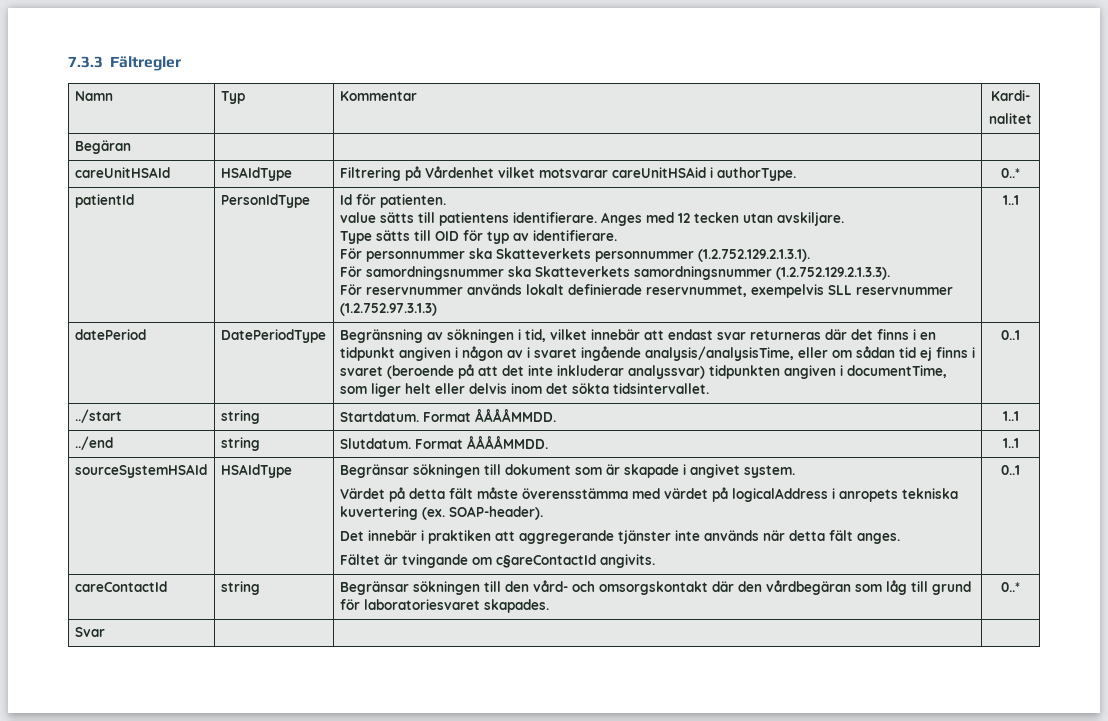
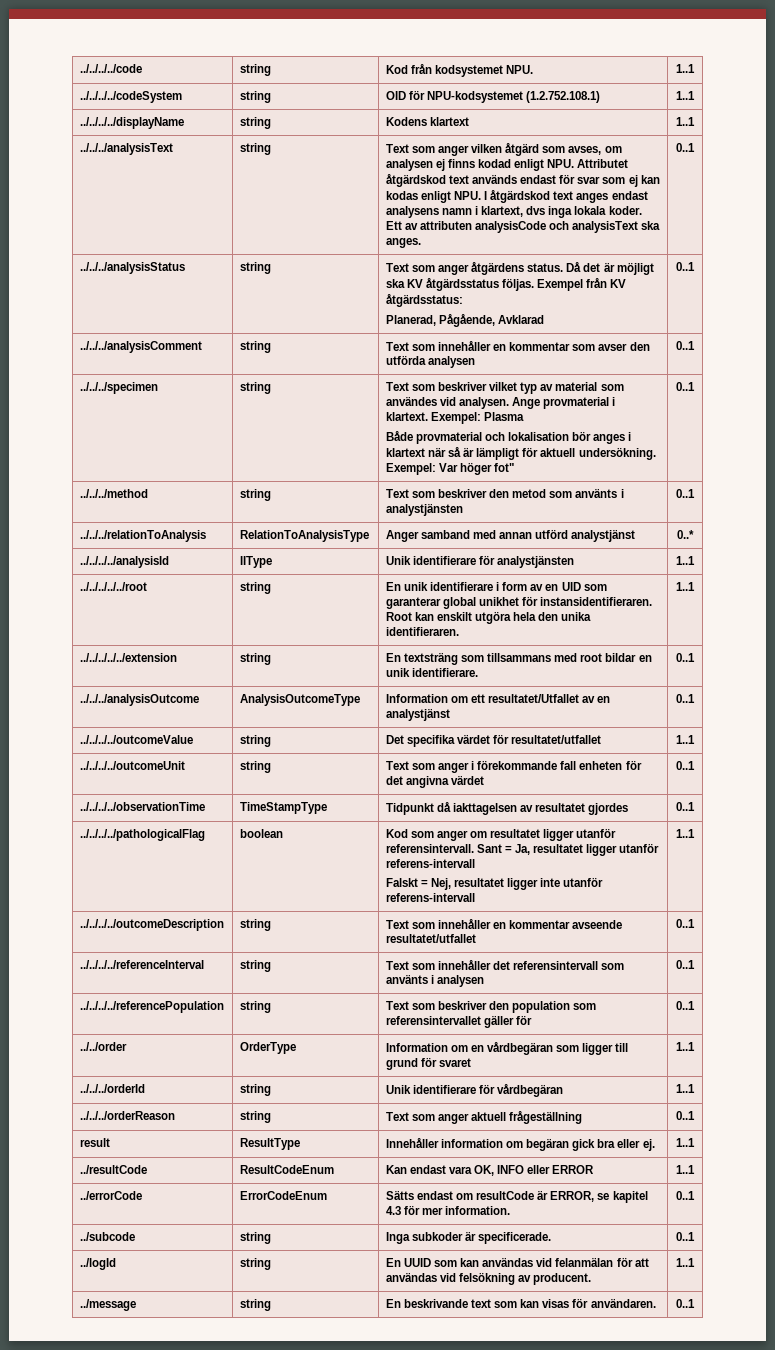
[68,56,181,71] [74,91,113,101] [220,91,245,104] [339,91,417,101] [991,90,1030,101] [989,113,1032,124] [74,140,131,154] [74,167,170,178] [220,167,292,181] [339,166,796,181] [1001,168,1020,178] [74,194,134,208] [220,194,310,208] [339,194,446,208] [339,212,844,226] [339,230,617,244] [339,248,810,262] [339,266,890,280] [339,284,953,298] [339,303,437,316] [1002,195,1019,205] [74,329,146,340] [220,329,326,343] [339,329,936,343] [339,346,975,361] [339,364,947,379] [339,383,709,397] [1001,330,1020,340] [74,409,122,423] [220,410,260,424] [339,409,556,422] [1002,411,1019,421] [74,436,113,450] [220,437,260,451] [339,436,548,449] [1002,438,1019,448] [74,464,207,478] [220,464,292,478] [339,464,795,478] [339,487,958,502] [339,506,543,520] [339,530,900,544] [339,554,655,568] [1001,465,1020,475] [74,581,167,592] [220,581,260,595] [339,580,762,595] 7.3.3 Fältregler // Namn | Typ | Kommentar | Kardi- // nalitet // Begäran | | | // careUnitHSAId | HSAIdType | Filtrering på Vårdenhet vilket motsvarar careUnitHSAid i authorType. | 0..* // patientId | PersonIdType | Id för patienten. // value sätts till patientens identifierare. Anges med 12 tecken utan avskiljare. // Type sätts till OID för typ av identifierare. // För personnummer ska Skatteverkets personnummer (1.2.752.129.2.1.3.1). // För samordningsnummer ska Skatteverkets samordningsnummer (1.2.752.129.2.1.3.3). // För reservnummer används lokalt definierade reservnummet, exempelvis SLL reservnummer (1.2.752.97.3.1.3) | 1..1 // datePeriod | DatePeriodType | Begränsning av sökningen i tid, vilket innebär att endast svar returneras där det finns i en tidpunkt angiven i någon av i svaret ingående analysis/analysisTime, eller om sådan tid ej finns i svaret (beroende på att det inte inkluderar analyssvar) tidpunkten angiven i documentTime, som liger helt eller delvis inom det sökta tidsintervallet. | 0..1 // ../start | string | Startdatum. Format ÅÅÅÅMMDD. | 1..1 // ../end | string | Slutdatum. Format ÅÅÅÅMMDD. | 1..1 // sourceSystemHSAId | HSAIdType | Begränsar sökningen till dokument som är skapade i angivet system. // Värdet på detta fält måste överensstämma med värdet på logicalAddress i anropets tekniska kuvertering (ex. SOAP-header). // Det innebär i praktiken att aggregerande tjänster inte används när detta fält anges. // Fältet är tvingande om c§areContactId angivits. | 0..1 // careContactId | string | Begränsar sökningen till den vård- och omsorgskontakt där den -> [79,64,142,73] [239,64,271,76] [385,63,534,77] [676,64,695,73] [79,91,182,103] [239,91,271,103] [385,90,601,103] [676,91,695,100] [79,117,184,129] [239,117,271,129] [385,117,469,126] [676,117,695,126] [79,143,173,155] [239,143,271,155] [385,142,622,156] [385,159,629,171] [385,173,660,187] [385,189,648,203] [385,206,642,218] [385,221,661,233] [385,238,421,248] [676,143,695,152] [79,262,185,274] [239,262,271,274] [385,261,654,275] [385,277,627,291] [385,293,463,307] [385,313,544,327] [676,262,695,271] [79,341,202,353] [239,341,271,353] [385,340,650,351] [385,355,475,368] [676,341,695,350] [79,382,158,394] [239,382,271,394] [385,382,624,394] [385,396,616,409] [385,412,524,424] [385,430,632,444] [385,446,656,460] [385,462,515,475] [676,382,695,391] [79,489,148,498] [239,489,271,501] [385,488,624,498] [385,503,463,516] [676,489,695,498] [79,530,206,542] [239,530,369,542] [385,529,636,542] [677,530,694,539] [79,556,169,568] [239,556,272,568] [385,555,575,568] [676,556,695,565] [79,582,147,591] [239,582,271,594] [385,582,607,591] [385,596,653,609] [385,611,592,624] [385,627,459,636] [676,582,695,591] [79,653,177,662] [239,653,271,665] [385,652,652,665] [385,668,478,677] [676,653,695,662] [79,694,199,706] [239,694,360,706] [385,694,611,703] [385,708,450,721] [676,694,695,703] [79,735,193,744] [239,735,271,747] [385,734,602,747] [676,735,695,744] [79,761,185,770] [239,761,271,773] [385,760,642,773] [385,775,484,788] [676,761,695,770] [79,802,205,811] [239,802,327,814] [385,801,629,815] [676,802,695,811] [79,829,205,841] [239,829,283,838] [385,828,617,841] [385,843,660,856] [385,859,475,868] [385,877,604,890] [385,893,475,902] [676,829,695,838] [79,919,224,931] [239,919,271,931] [385,918,623,929] [385,934,476,943] [676,919,695,928] [79,960,204,969] [239,960,271,972] [385,959,625,970] [385,974,484,987] [676,960,695,969] [79,1001,224,1013] [239,1001,271,1013] [385,1001,597,1013] [385,1015,532,1028] [676,1001,695,1010] [79,1042,127,1051] [239,1042,296,1054] [385,1043,484,1052] ../../../../code | string | Kod från kodsystemet NPU. | 1..1 // ../../../../codeSystem | string | OID för NPU-kodsystemet (1.2.752.108.1) | 1..1 // ../../../../displayName | string | Kodens klartext | 1..1 // ../../../analysisText | string | Text som anger vilken åtgärd som avses, om analysen ej finns kodad enligt NPU. Attributet åtgärdskod text används endast för svar som ej kan kodas enligt NPU. I åtgärdskod text anges endast analysens namn i klartext, dvs inga lokala koder. Ett av attributen analysisCode och analysisText ska anges. | 0..1 // ../../../analysisStatus | string | Text som anger åtgärdens status. Då det är möjligt ska KV åtgärdsstatus följas. Exempel från KV åtgärdsstatus: // Planerad, Pågående, Avklarad | 0..1 // ../../../analysisComment | string | Text som innehåller en kommentar som avser den utförda analysen | 0..1 // ../../../specimen | string | Text som beskriver vilket typ av material som användes vid analysen. Ange provmaterial i klartext. Exempel: Plasma // Både provmaterial och lokalisation bör anges i klartext när så är lämpligt för aktuell undersökning. Exempel: Var höger fot" | 0..1 // ../../../method | string | Text som beskriver den metod som använts i analystjänsten | 0..1 // ../../../relationToAnalysis | RelationToAnalysisType | Anger samband med annan utförd analystjänst | 0..* // ../../../../analysisId | IIType | Unik identifierare för analystjänsten | 1..1 // ../../../../../root | string | En unik identifierare i form av en UID som garanterar global unikhet för instansidentifieraren. Root kan enskilt utgöra hela den unika identifieraren. | 1..1 // ../../../../../extension | string | En textsträng som tillsammans med root bildar en unik identifierare. | 0..1 // ../../../analysisOutcome | AnalysisOutcomeType | Information om ett resultatet/Utfallet av en analystjänst | 0..1 // ../../../../outcomeValue | string | Det specifika värdet för resultatet/utfallet | 1..1 // ../../../../outcomeUnit | string | Text som anger i förekommande fall enheten för det angivna värdet | 0..1 // ../../../../observationTime | TimeStampType | Tidpunkt då iakttagelsen av resultatet gjordes | 0..1 // ../../../../pathologicalFlag | boolean | Kod som anger om resultatet ligger utanför referensintervall. Sant = Ja, resultatet ligger utanför referens-intervall // Falskt = Nej, resultatet ligger inte utanför referens-intervall | 1..1 // ../../../../outcomeDescription | string | Text som innehåller en kommentar avseende resultatet/utfallet | 0..1 // ../../../../referenceInterval | string | Text som innehåller det referensintervall som använts i analysen | 0..1 // ../../../../referencePopulation | string | Text som beskriver den population som referensintervallet gäller för | 0..1 // ../../order | OrderType | Information om en
[885,580,907,595] låg -> [582,1043,614,1055] ligger
[363,599,549,613] [1001,582,1020,592] [74,627,105,637] laboratoriesvaret skapades. | 0..* // Svar | | | -> [438,1058,471,1067] [676,1042,695,1051] [79,1084,145,1093] [239,1084,271,1096] [385,1083,564,1097] [676,1084,695,1093] [79,1111,175,1120] [239,1111,271,1123] [385,1110,583,1124] [676,1111,695,1120] [79,1138,110,1147] [239,1138,300,1150] [385,1137,655,1151] [676,1138,695,1147] [79,1165,147,1174] [239,1165,334,1174] [385,1165,595,1176] [676,1165,695,1174] [79,1191,142,1200] [239,1191,327,1200] [385,1190,648,1203] [385,1205,511,1215] [676,1191,695,1200] [79,1232,135,1241] [239,1232,271,1244] [385,1231,552,1244] [676,1232,695,1241] [79,1258,116,1270] [239,1258,271,1270] [385,1257,649,1267] [385,1272,592,1285] [676,1258,695,1267] [79,1299,136,1311] [239,1299,271,1311] [385,1298,656,1308] [676,1299,695,1308] svaret | 1..1 // ../../../orderId | string | Unik identifierare för vårdbegäran | 1..1 // ../../../orderReason | string | Text som anger aktuell frågeställning | 0..1 // result | ResultType | Innehåller information om begäran gick bra eller ej. | 1..1 // ../resultCode | ResultCodeEnum | Kan endast vara OK, INFO eller ERROR | 1..1 // ../errorCode | ErrorCodeEnum | Sätts endast om resultCode är ERROR, se kapitel 4.3 för mer information. | 0..1 // ../subcode | string | Inga subkoder är specificerade. | 0..1 // ../logId | string | En UUID som kan användas vid felanmälan för att användas vid felsökning av producent. | 1..1 // ../message | string | En beskrivande text som kan visas för användaren. | 0..1

